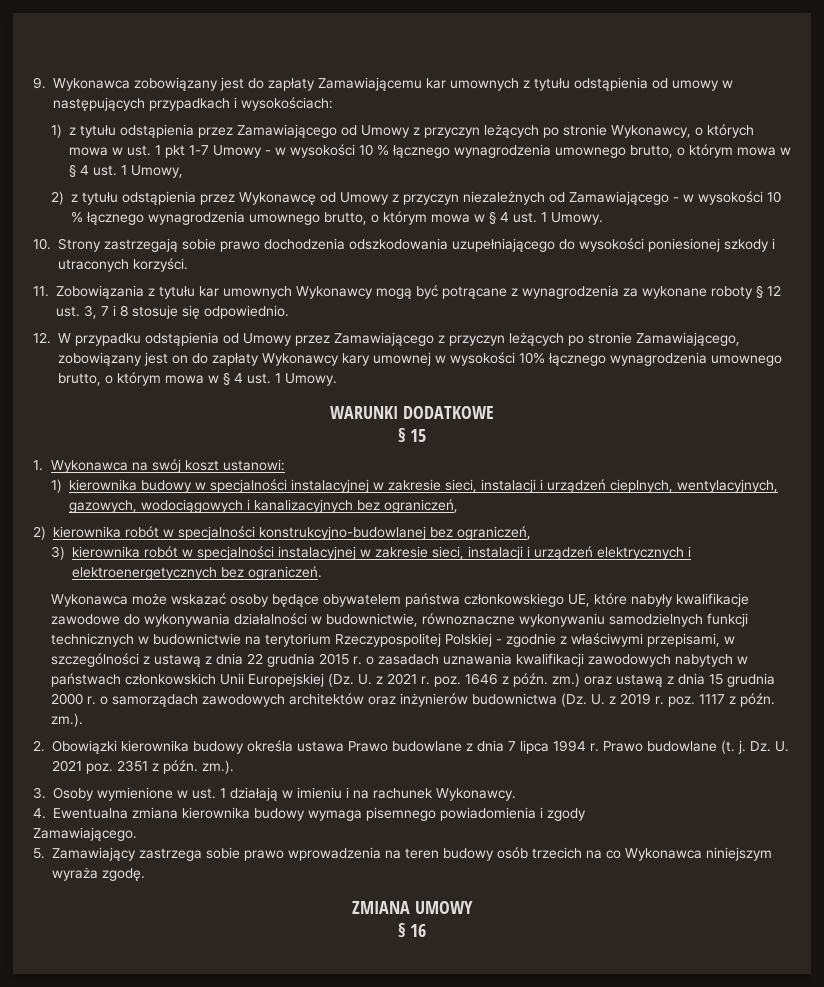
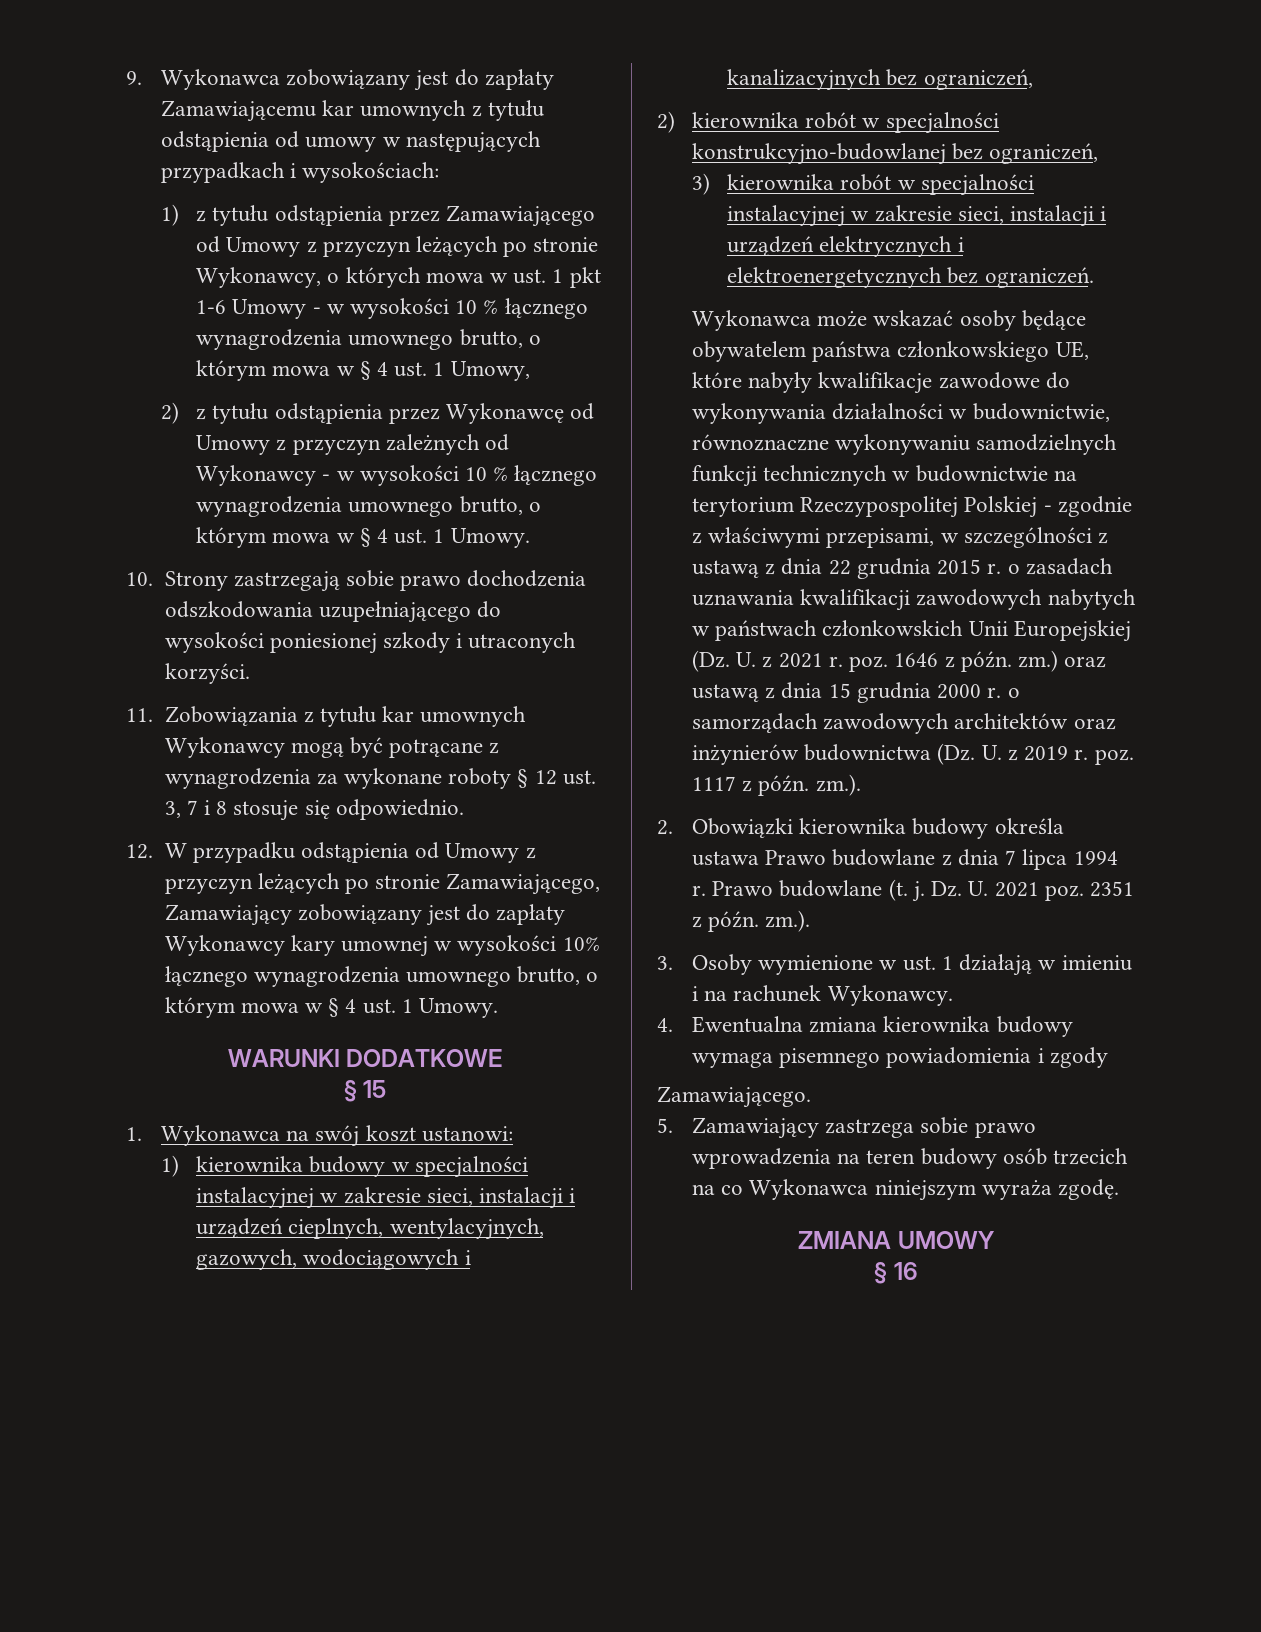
[188,145,209,155] 1-7 -> [196,300,227,314] 1-6
[462,191,669,205] niezależnych od Zamawiającego -> [385,434,509,455] [196,465,317,486] zależnych od Wykonawcy
[295,332,434,346] przez Zamawiającego -> (520, 853) none
[58,352,188,366] zobowiązany jest on -> [164,904,460,926] Zamawiający zobowiązany jest

